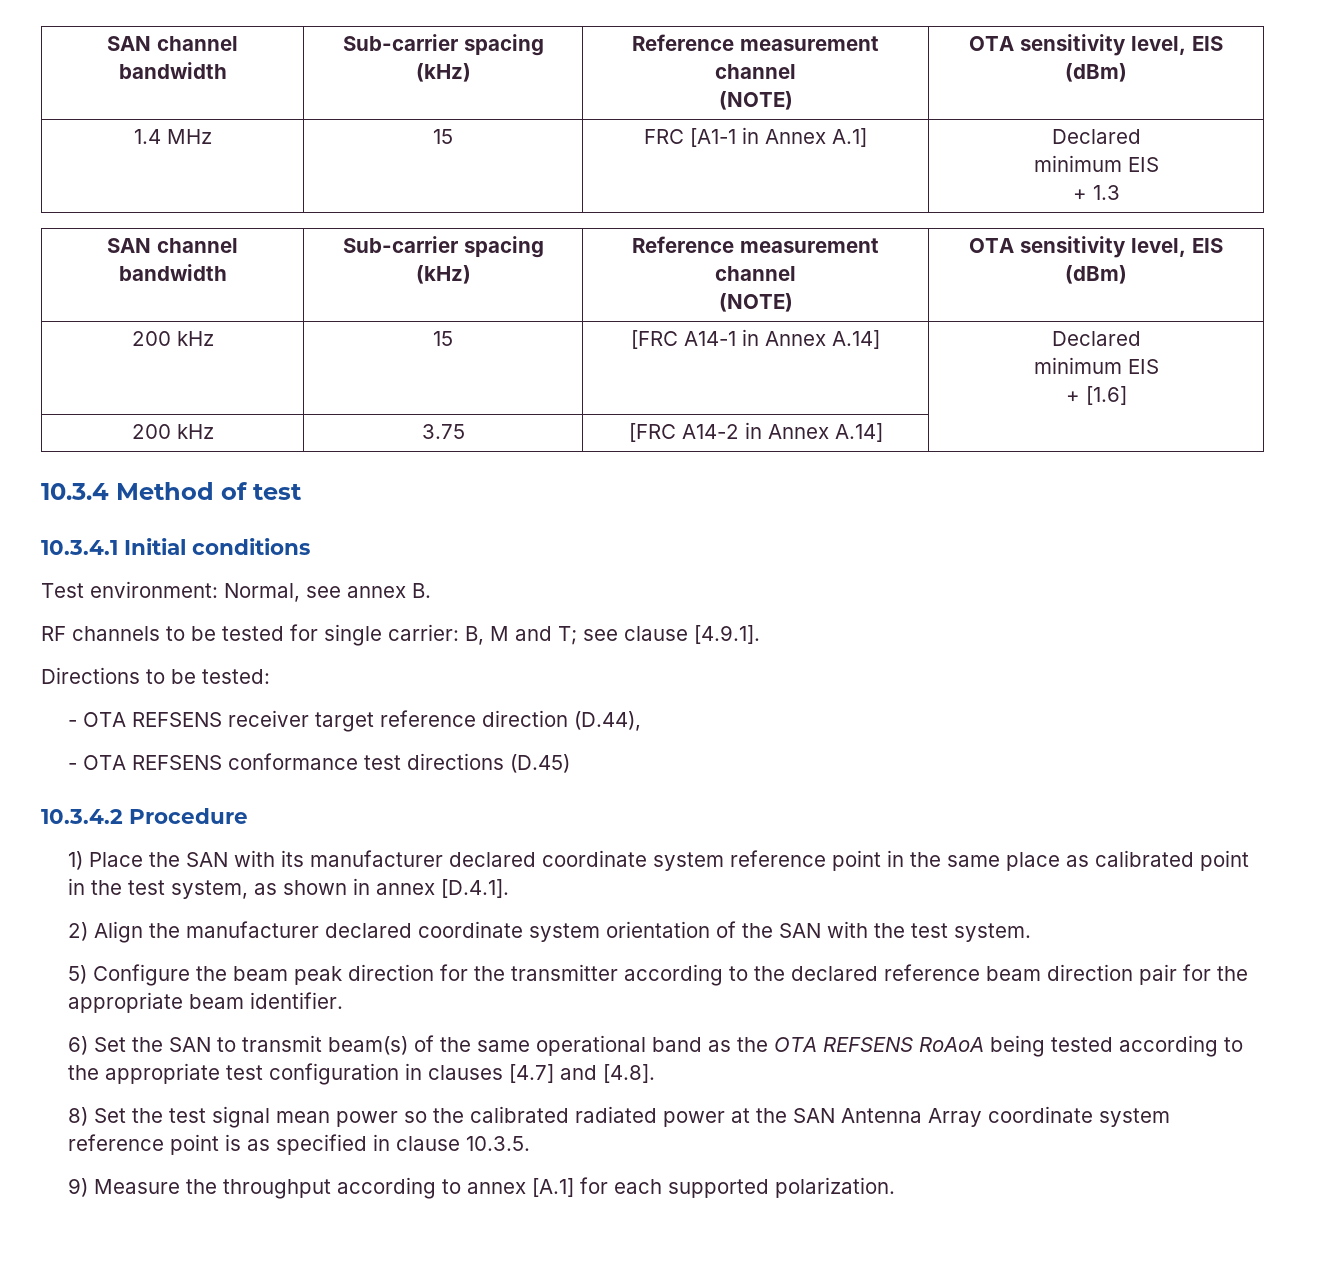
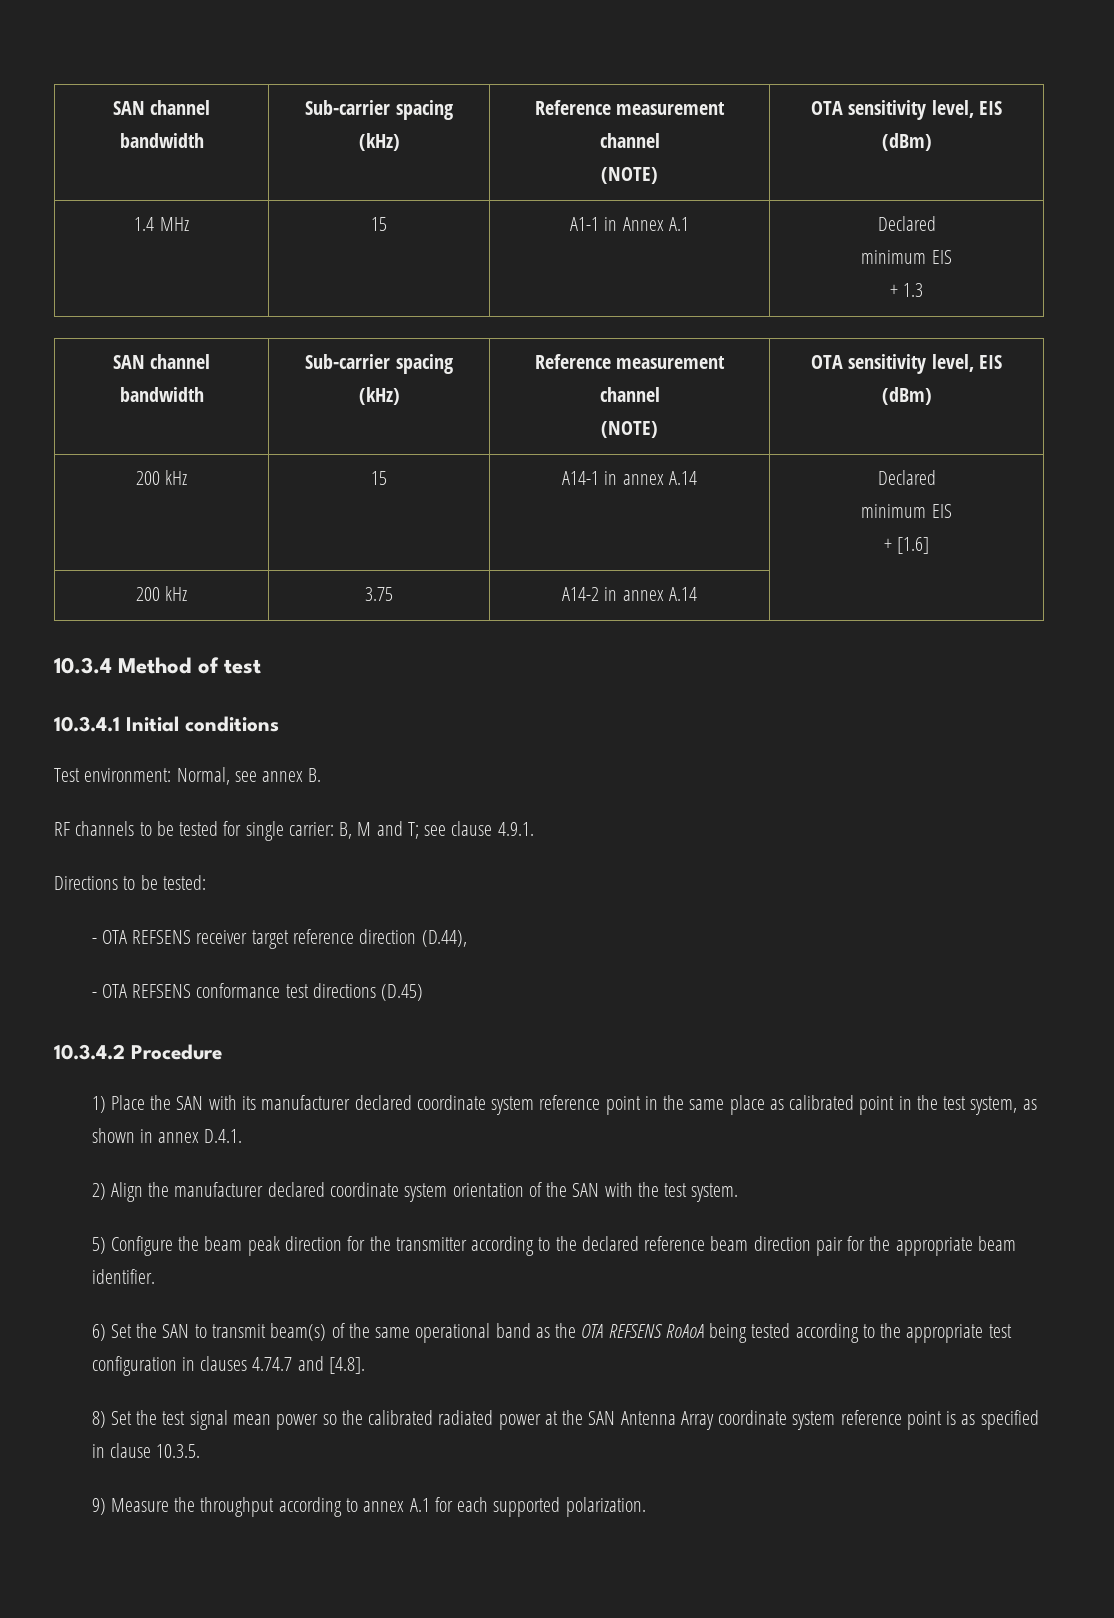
[644,127,867,147] FRC [A1-1 in Annex A.1] -> [570,217,689,231] A1-1 in Annex A.1
[631,330,678,349] [FRC -> (387, 478) none
[765,330,880,349] Annex A.14] -> [622,471,697,485] annex A.14
[628,423,676,442] [FRC -> (393, 594) none
[767,423,883,442] Annex A.14] -> [622,587,697,601] annex A.14
[694,625,760,644] [4.9.1]. -> [497,822,534,836] 4.9.1.
[440,879,509,898] [D.4.1]. -> [204,1129,243,1143] D.4.1.
[508,1064,554,1083] [4.7] -> [252,1357,293,1371] 4.74.7
[531,1178,574,1197] [A.1] -> [409,1498,430,1512] A.1

